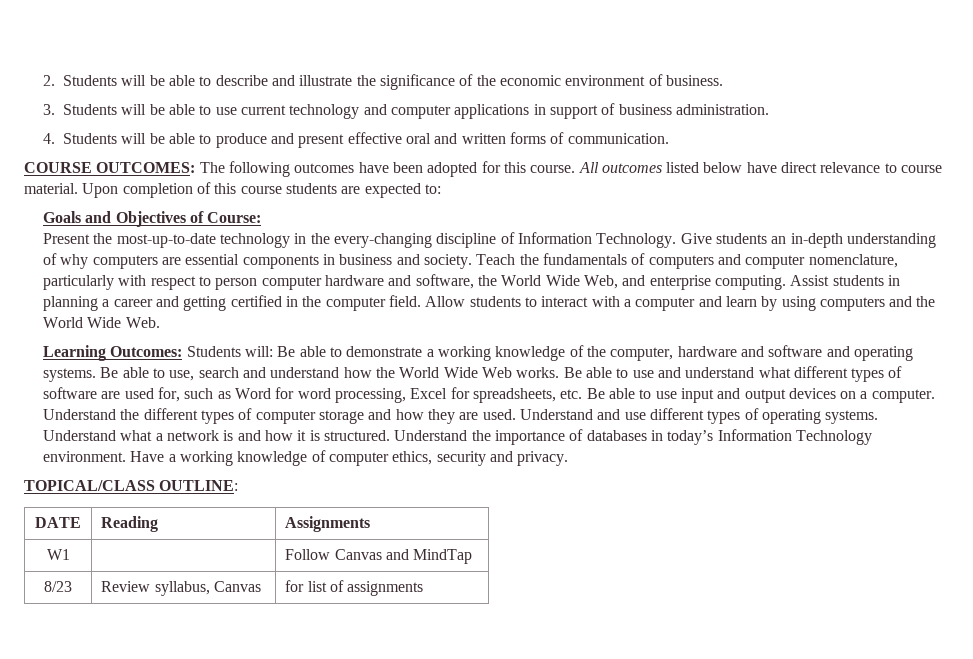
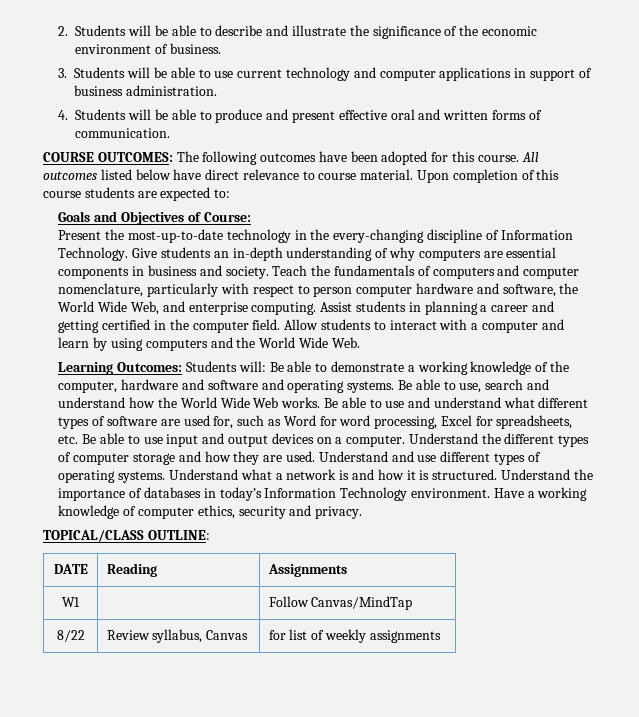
[334,549,473,564] [44,581,72,592] Canvas and MindTap // 8/23 -> [311,596,413,610] [56,630,85,642] Canvas/MindTap // 8/22
(345, 586) none -> [324,629,366,643] weekly

